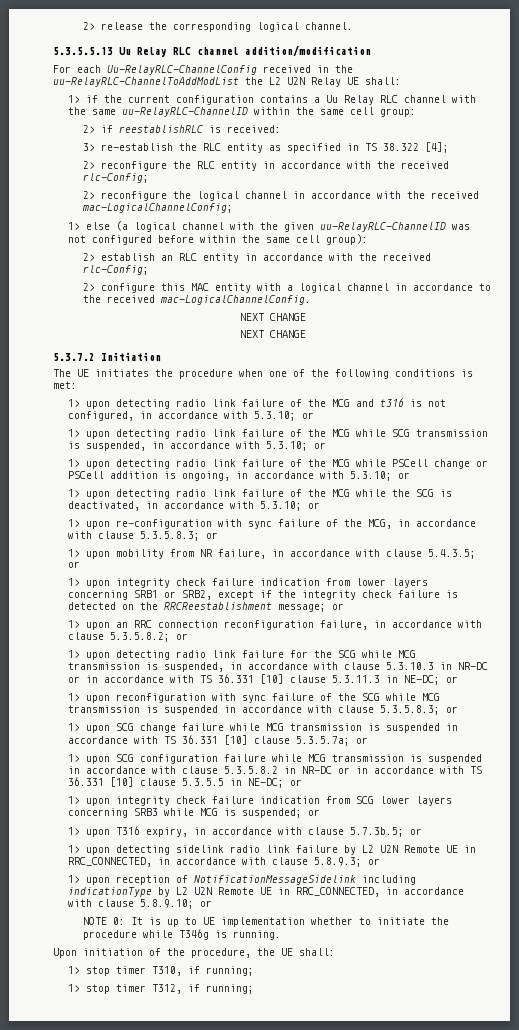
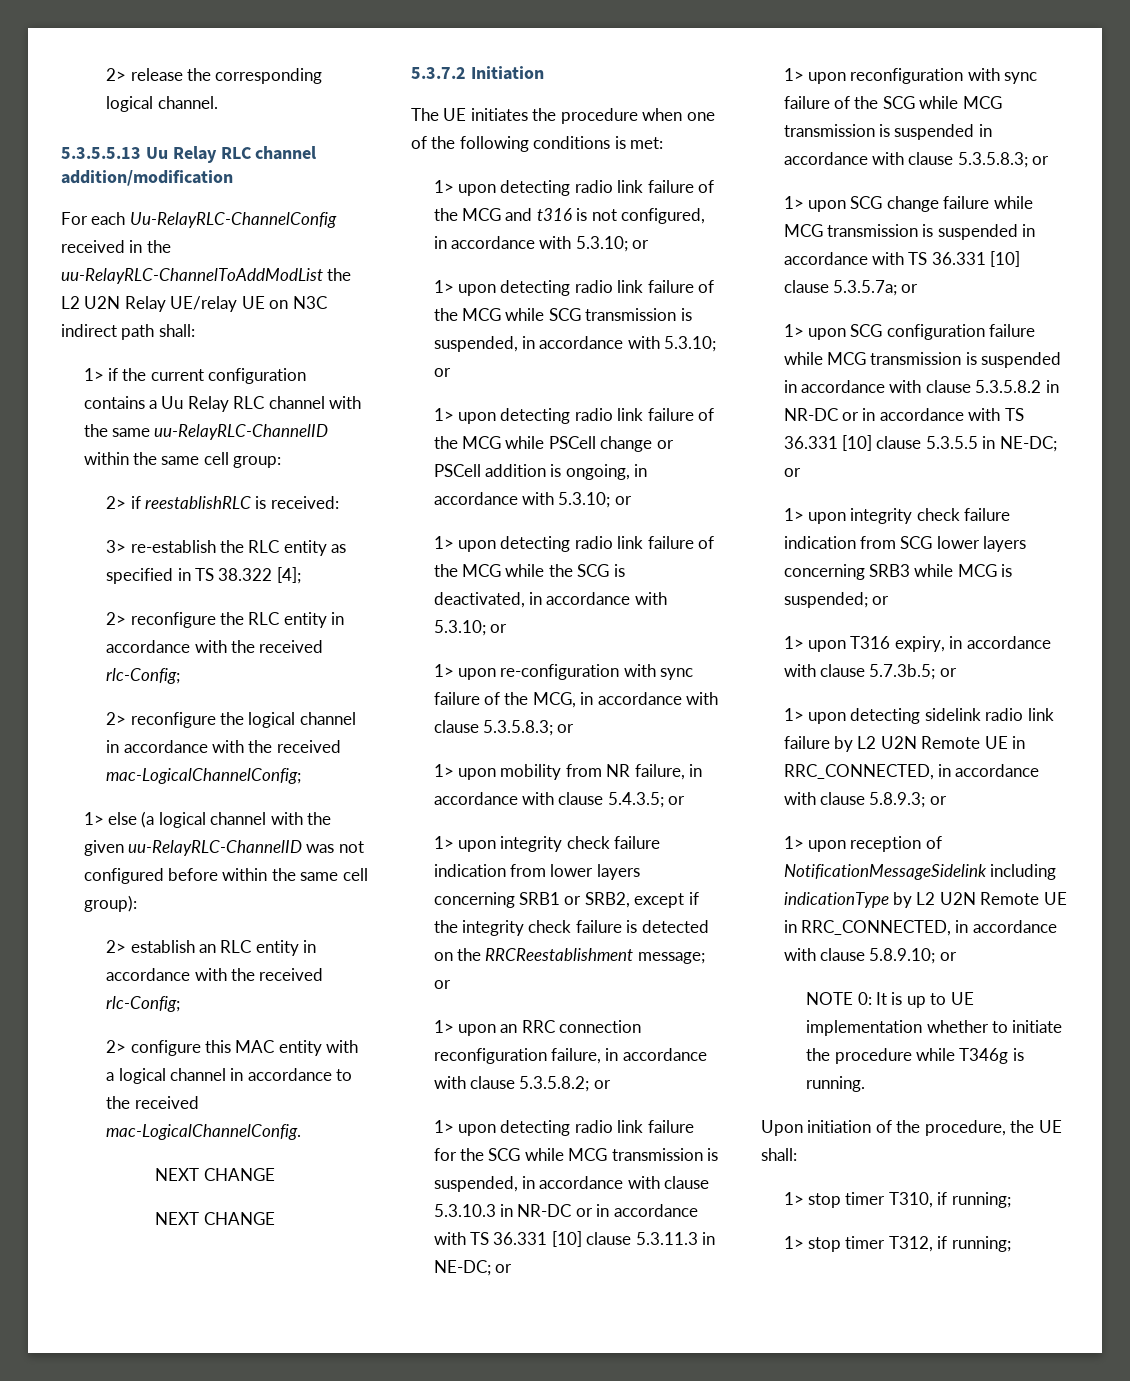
[347,77,359,85] UE -> [170,296,327,312] [61,324,155,340] UE/relay UE on N3C indirect path

